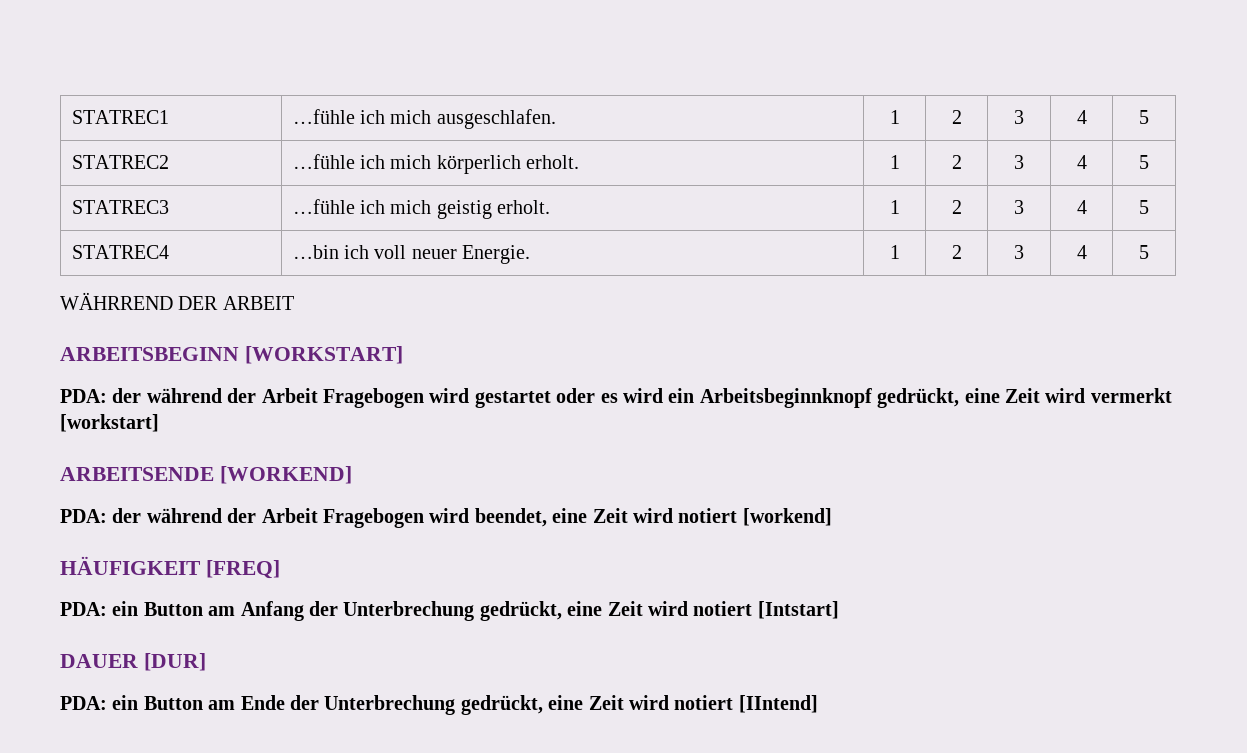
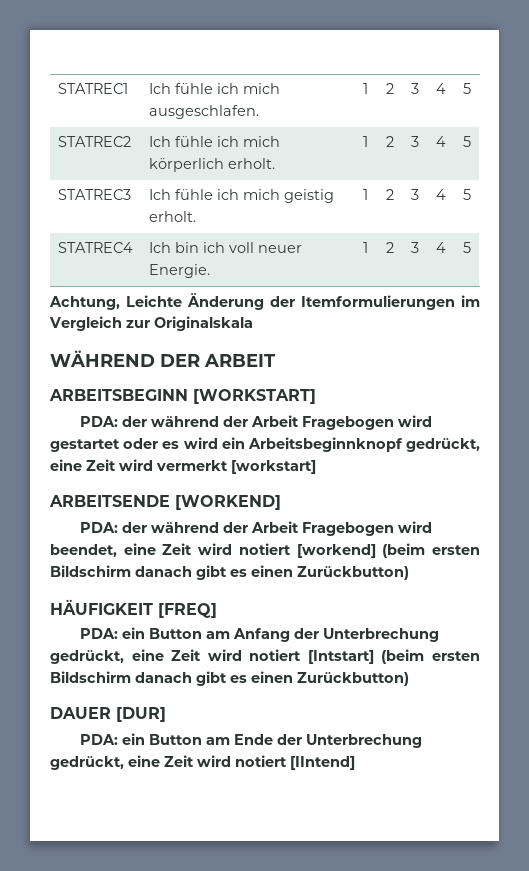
[292,109,355,124] …fühle -> [148,83,213,94] Ich fühle
[292,154,355,169] …fühle -> [148,136,213,147] Ich fühle
[292,199,355,214] …fühle -> [148,189,213,200] Ich fühle
[292,245,339,259] …bin -> [148,242,199,253] Ich bin
[60,292,173,310] WÄHRREND -> [49,293,480,310] [49,316,253,331] [50,350,155,367] Achtung, Leichte Änderung der Itemformulierungen im Vergleich zur Originalskala // WÄHREND
(832, 517) none -> [382,543,480,558] [50,565,409,580] (beim ersten Bildschirm danach gibt es einen Zurückbutton)
(839, 610) none -> [381,649,480,664] [50,671,409,686] (beim ersten Bildschirm danach gibt es einen Zurückbutton)

